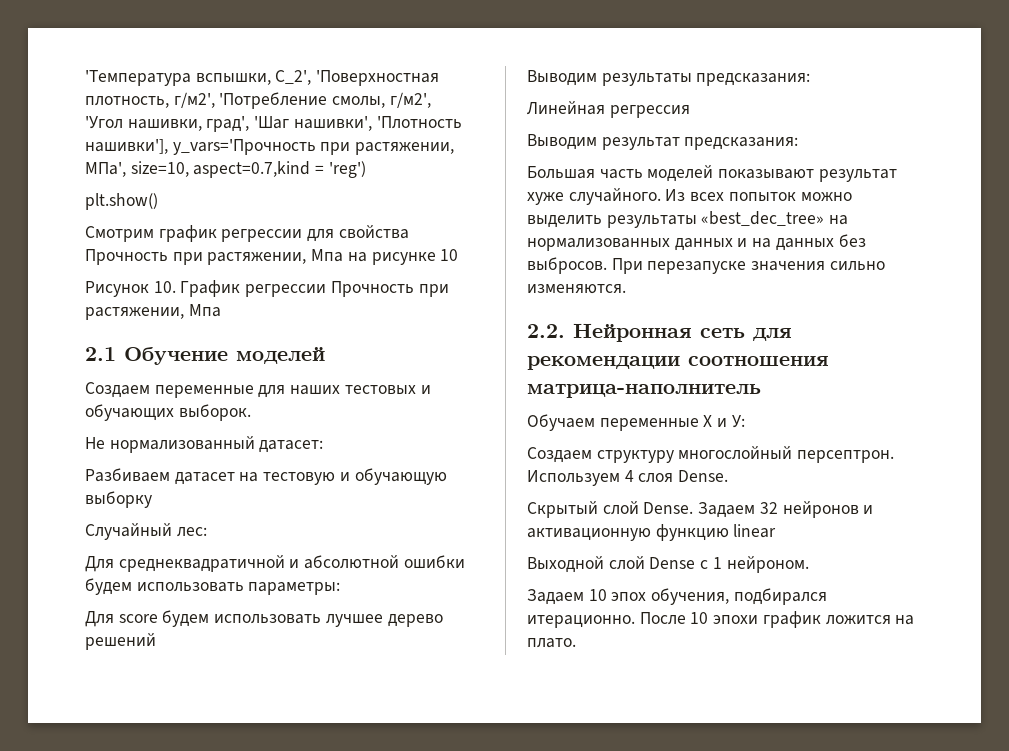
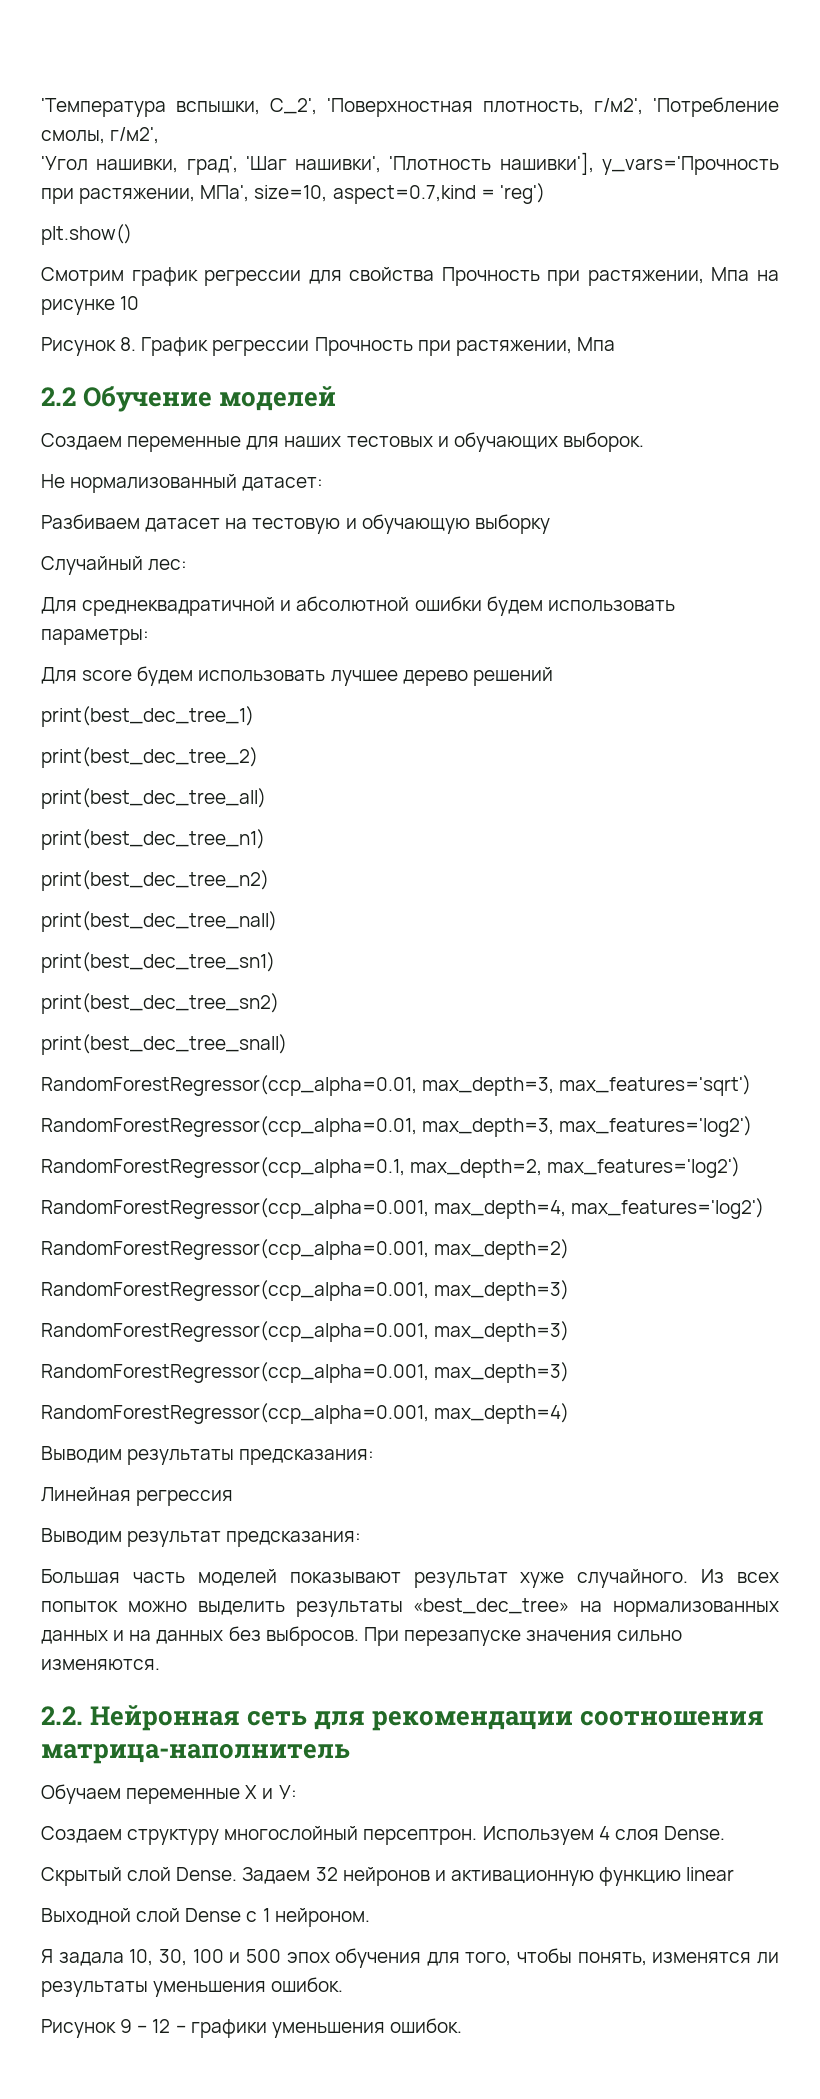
[153,281,176,293] 10. -> [120,337,137,351] 8.
[85,347,116,361] 2.1 -> [41,387,76,406] 2.2
(156, 641) none -> [41,706,254,727] [41,747,258,768] [41,788,266,809] [41,829,265,850] [41,870,269,891] [41,911,277,932] [41,952,275,973] [41,993,279,1014] [41,1034,287,1055] [41,1075,752,1096] [41,1116,753,1137] [41,1157,741,1178] [41,1198,765,1219] [41,1239,570,1260] [41,1280,570,1301] [41,1321,570,1342] [41,1362,570,1383] [41,1403,570,1424] // print(best_dec_tree_1) // print(best_dec_tree_2) // print(best_dec_tree_all) // print(best_dec_tree_n1) // print(best_dec_tree_n2) // print(best_dec_tree_nall) // print(best_dec_tree_sn1) // print(best_dec_tree_sn2) // print(best_dec_tree_snall) // RandomForestRegressor(ccp_alpha=0.01, max_depth=3, max_features='sqrt') // RandomForestRegressor(ccp_alpha=0.01, max_depth=3, max_features='log2') // RandomForestRegressor(ccp_alpha=0.1, max_depth=2, max_features='log2') // RandomForestRegressor(ccp_alpha=0.001, max_depth=4, max_features='log2') // RandomForestRegressor(ccp_alpha=0.001, max_depth=2) // RandomForestRegressor(ccp_alpha=0.001, max_depth=3) // RandomForestRegressor(ccp_alpha=0.001, max_depth=3) // RandomForestRegressor(ccp_alpha=0.001, max_depth=3) // RandomForestRegressor(ccp_alpha=0.001, max_depth=4)
[527,588,827,605] [527,611,915,628] [527,638,576,648] Задаем 10 эпох обучения, подбирался итерационно. После 10 эпохи график ложится на плато. -> [41,1948,779,1968] [41,1977,344,1997] [41,2018,462,2038] Я задала 10, 30, 100 и 500 эпох обучения для того, чтобы понять, изменятся ли результаты уменьшения ошибок. // Рисунок 9 – 12 – графики уменьшения ошибок.

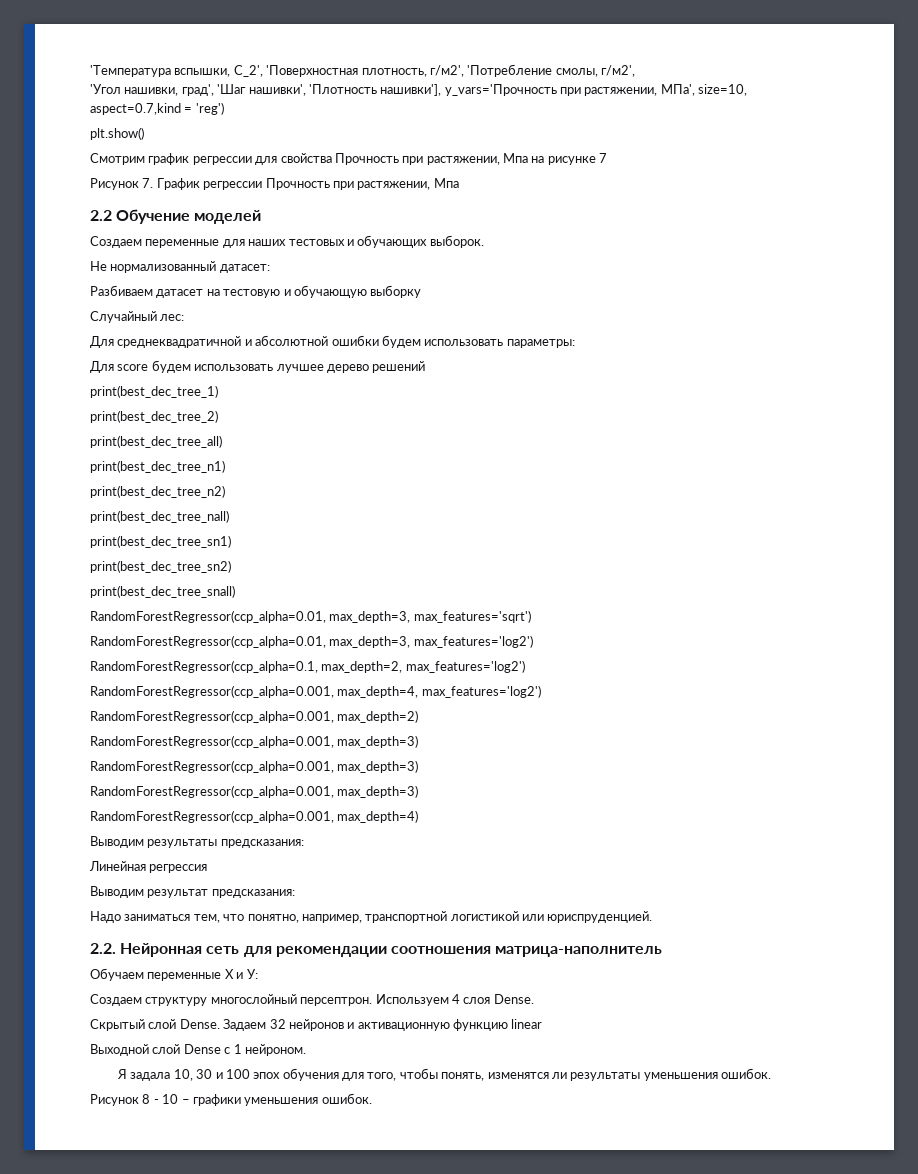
[120,296,140,310] [41,337,137,356] 10 // Рисунок 8. -> [599,153,608,163] [90,178,154,190] 7 // Рисунок 7.
[41,1569,779,1588] [41,1598,779,1617] [41,1626,683,1646] [41,1659,160,1670] Большая часть моделей показывают результат хуже случайного. Из всех попыток можно выделить результаты «best_dec_tree» на нормализованных данных и на данных без выбросов. При перезапуске значения сильно изменяются. -> [90,911,653,923] Надо заниматься тем, что понятно, например, транспортной логистикой или юриспруденцией.
[158,1949,281,1966] 30, 100 и 500 -> [196,1069,250,1079] 30 и 100
[120,2019,171,2033] 9 – 12 -> [142,1094,179,1104] 8 - 10

